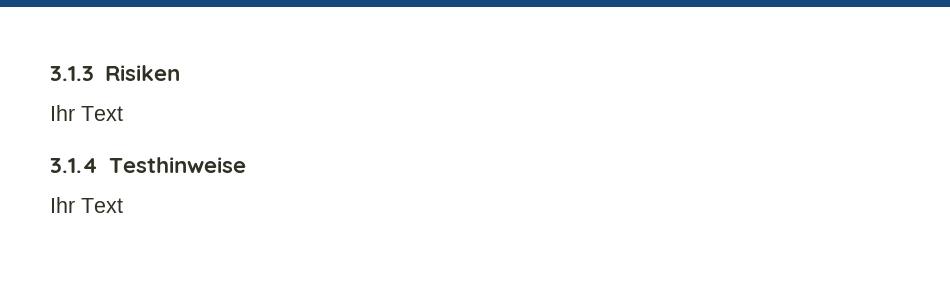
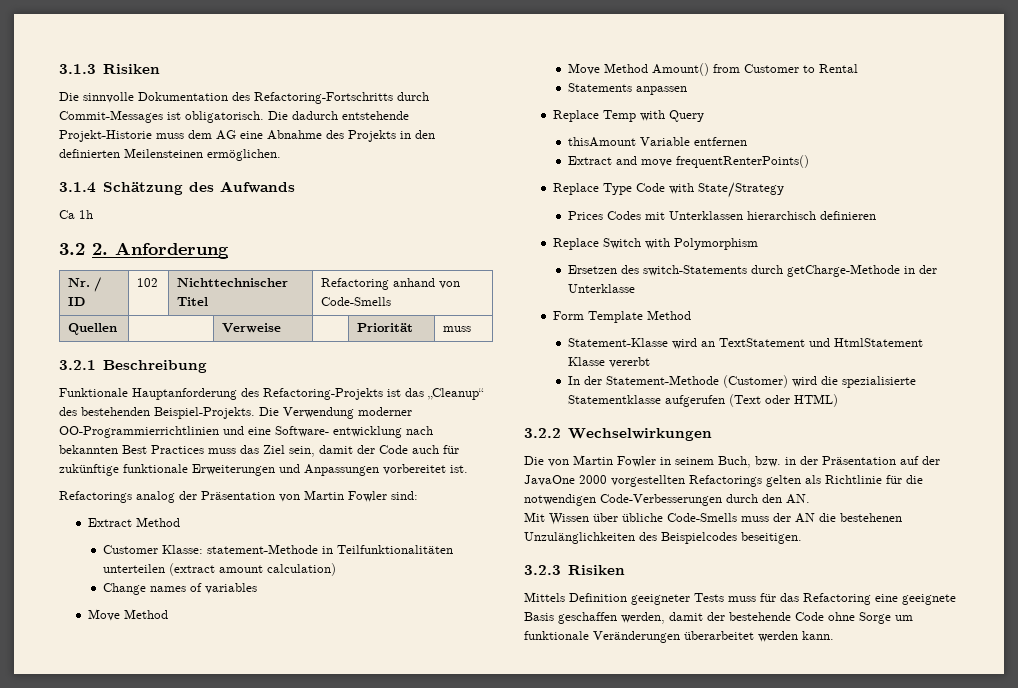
[50,105,123,121] [50,157,246,173] [50,197,123,213] Ihr Text // 3.1.4 Testhinweise // Ihr Text -> [59,92,429,104] [59,110,409,123] [59,130,435,142] [59,148,281,161] [59,181,295,195] [59,210,93,219] [59,242,229,259] [67,277,101,292] [67,297,85,306] [136,278,158,287] [176,278,288,287] [176,297,208,306] [320,278,460,290] [320,297,391,306] [67,323,117,335] [221,323,281,333] [356,323,413,332] [442,326,471,332] [59,360,207,373] [59,388,484,400] [59,407,412,419] [59,426,433,438] [59,445,459,457] [59,464,468,476] [59,490,418,503] [88,517,181,527] [102,544,453,554] [102,563,336,576] [102,583,257,595] [88,609,169,621] [567,63,858,76] [567,83,687,95] [553,110,705,122] [567,137,747,147] [567,155,809,168] [553,182,785,198] [567,211,876,220] [553,238,759,250] [567,264,937,277] [567,284,635,293] [553,310,692,323] [567,338,923,349] [567,357,650,368] [567,375,916,388] [567,394,838,407] [524,428,712,441] [524,455,940,468] [524,475,923,487] [524,494,810,506] [524,512,902,525] [524,532,802,544] [524,565,625,575] [524,592,956,605] [524,612,913,624] [524,631,834,643] Die sinnvolle Dokumentation des Refactoring-Fortschritts durch Commit-Messages ist obligatorisch. Die dadurch entstehende Projekt-Historie muss dem AG eine Abnahme des Projekts in den definierten Meilensteinen ermöglichen. // 3.1.4 Schätzung des Aufwands // Ca 1h // 3.2 2. Anforderung // Nr. / ID | 102 | Nichttechnischer Titel | Refactoring anhand von Code-Smells // Quellen | | Verweise | | Priorität | muss // 3.2.1 Beschreibung // Funktionale Hauptanforderung des Refactoring-Projekts ist das „Cleanup“ des bestehenden Beispiel-Projekts. Die Verwendung moderner OO-Programmierrichtlinien und eine Software- entwicklung nach bekannten Best Practices muss das Ziel sein, damit der Code auch für zukünftige funktionale Erweiterungen und Anpassungen vorbereitet ist. // Refactorings analog der Präsentation von Martin Fowler sind: // Extract Method // Customer Klasse: statement-Methode in Teilfunktionalitäten unterteilen (extract amount calculation) // Change names of variables // Move Method // Move Method Amount() from Customer to Rental // Statements anpassen // Replace Temp with Query // thisAmount Variable entfernen // Extract and move frequentRenterPoints() // Replace Type Code with State/Strategy // Prices Codes mit Unterklassen hierarchisch definieren // Replace Switch with Polymorphism // Ersetzen des switch-Statements durch getCharge-Methode in der Unterklasse // Form Template Method // Statement-Klasse wird an TextStatement und HtmlStatement Klasse vererbt // In der Statement-Methode (Customer) wird die spezialisierte Statementklasse aufgerufen (Text oder HTML) // 3.2.2 Wechselwirkungen // Die von Martin Fowler in seinem Buch, bzw. in der Präsentation auf der JavaOne 2000 vorgestellten Refactorings gelten als Richtlinie für die notwendigen Code-Verbesserungen durch den AN. // Mit Wissen über übliche Code-Smells muss der AN die bestehenen Unzulänglichkeiten des Beispielcodes beseitigen. // 3.2.3 Risiken // Mittels Definition geeigneter Tests muss für das Refactoring eine geeignete Basis geschaffen werden, damit der bestehende Code ohne Sorge um funktionale Veränderungen überarbeitet werden kann.

